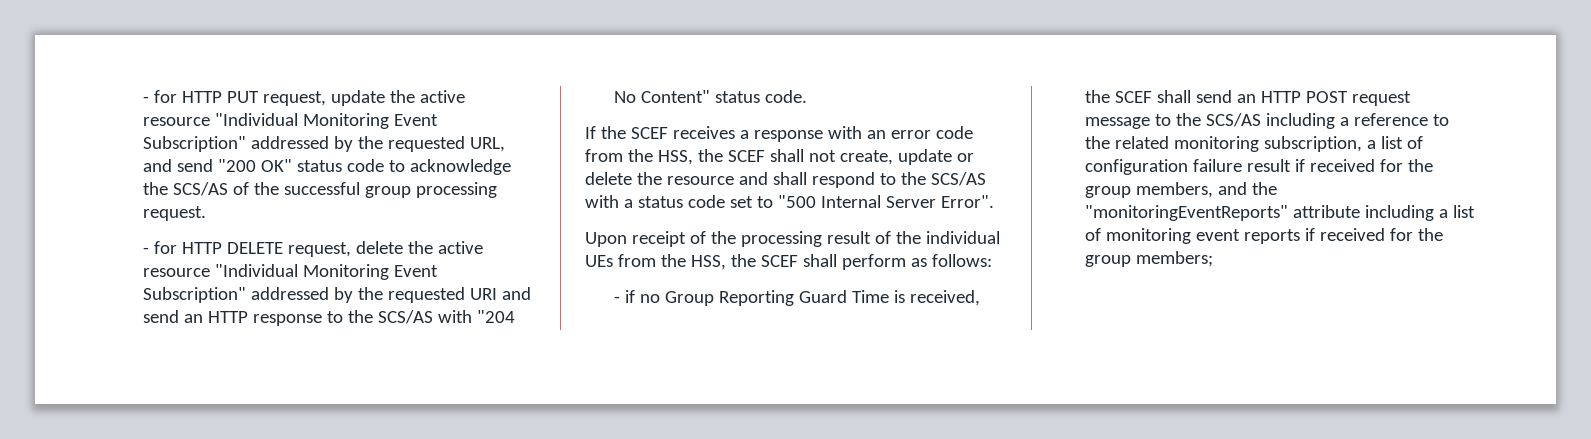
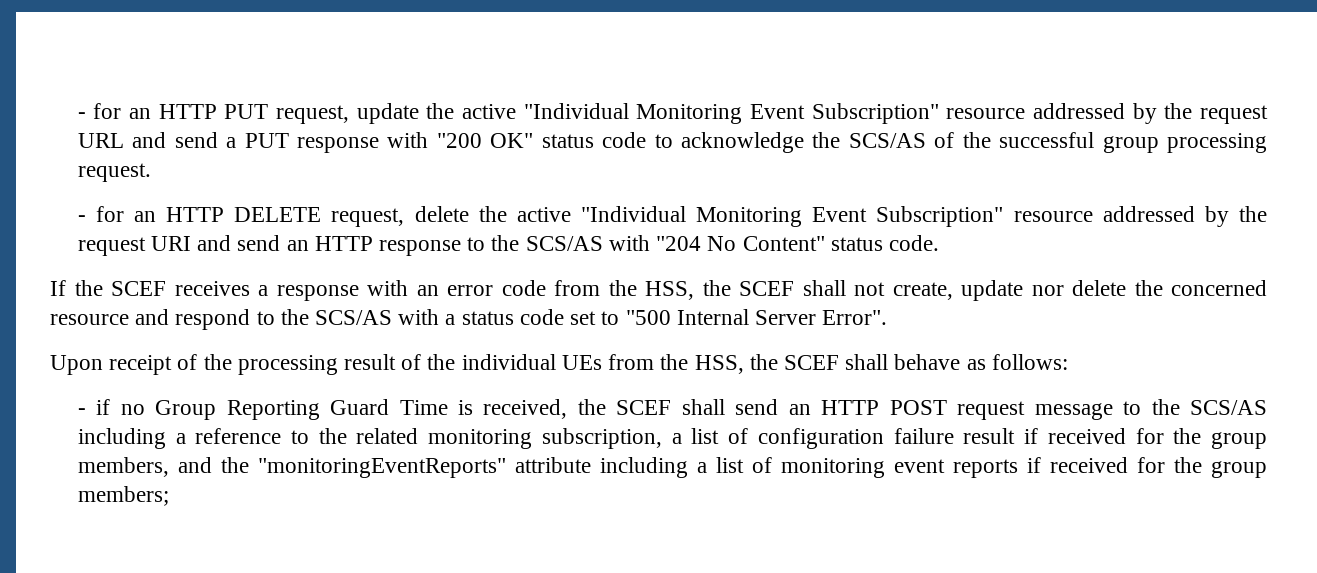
[143,90,178,103] - for -> [77,103,152,119] - for an
[143,113,439,129] [143,136,506,152] [143,159,214,172] resource "Individual Monitoring Event Subscription" addressed by the requested URL, and send -> [523,103,1268,124] [77,132,429,153] "Individual Monitoring Event Subscription" resource addressed by the request URL and send a PUT response with
(178, 247) none -> [134,211,157,222] an
[143,264,439,280] [143,287,466,303] resource "Individual Monitoring Event Subscription" addressed by the requested -> [581,206,1267,227] [77,237,146,256] "Individual Monitoring Event Subscription" resource addressed by the request
[956,153,974,162] [585,172,662,185] or delete the -> [1031,280,1267,296] nor delete the concerned
[772,172,807,185] shall -> (170, 317) none
[841,254,906,270] perform -> [894,354,961,370] behave

